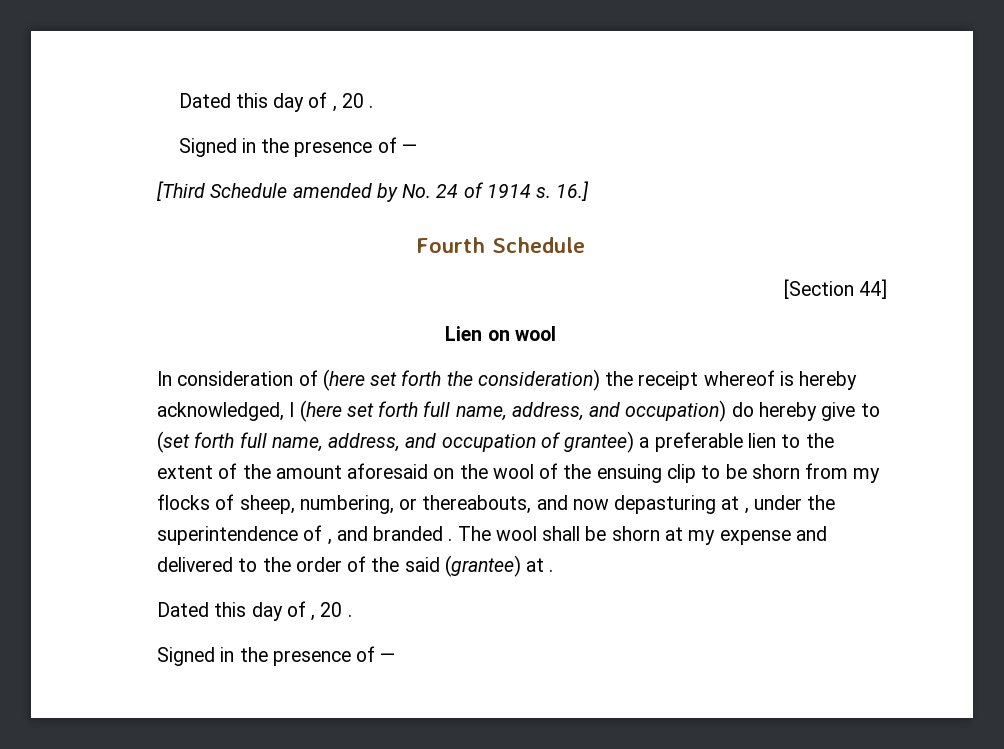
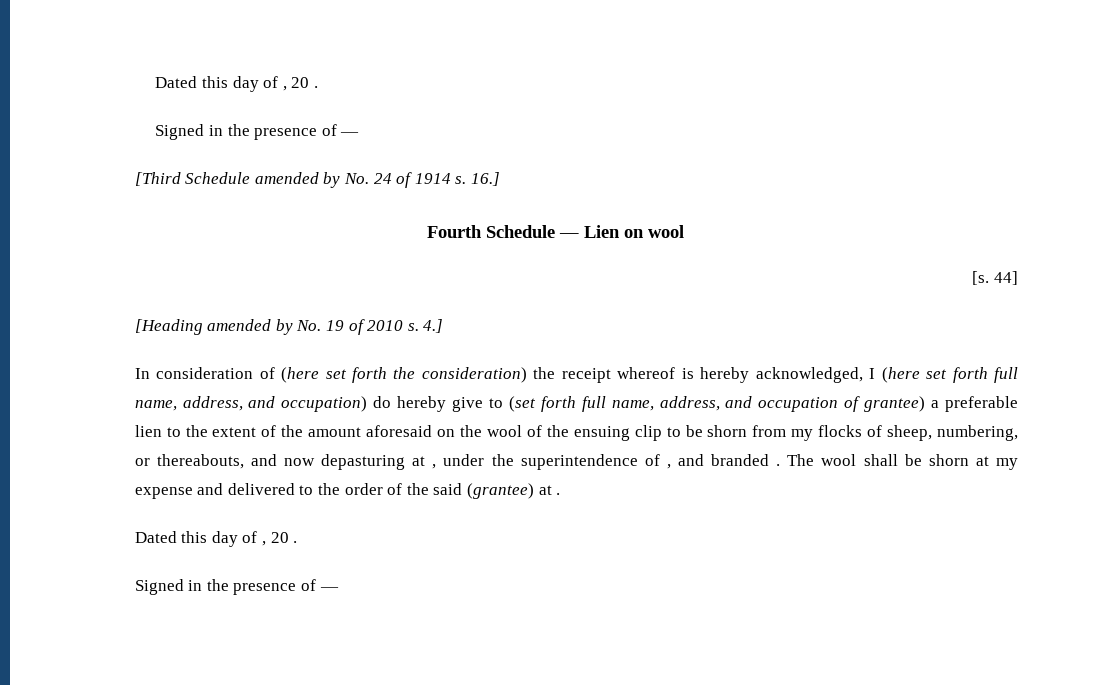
[783,279,887,299] // [Section 44] // -> [559,233,579,238] —
(556, 333) none -> [972,271,1018,285] [134,319,444,335] // [s. 44] // [Heading amended by No. 19 of 2010 s. 4.]

